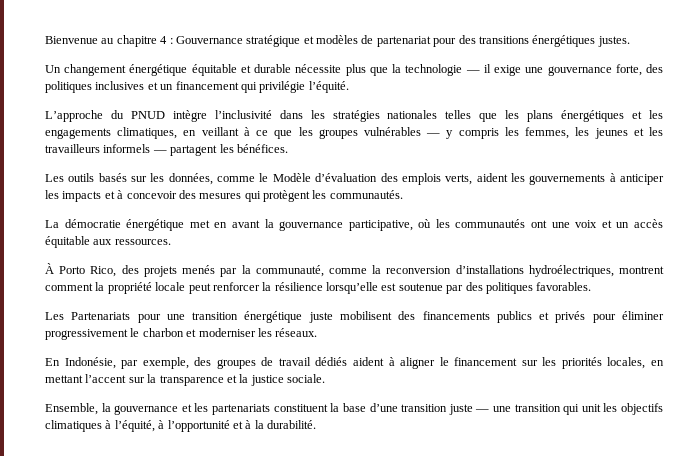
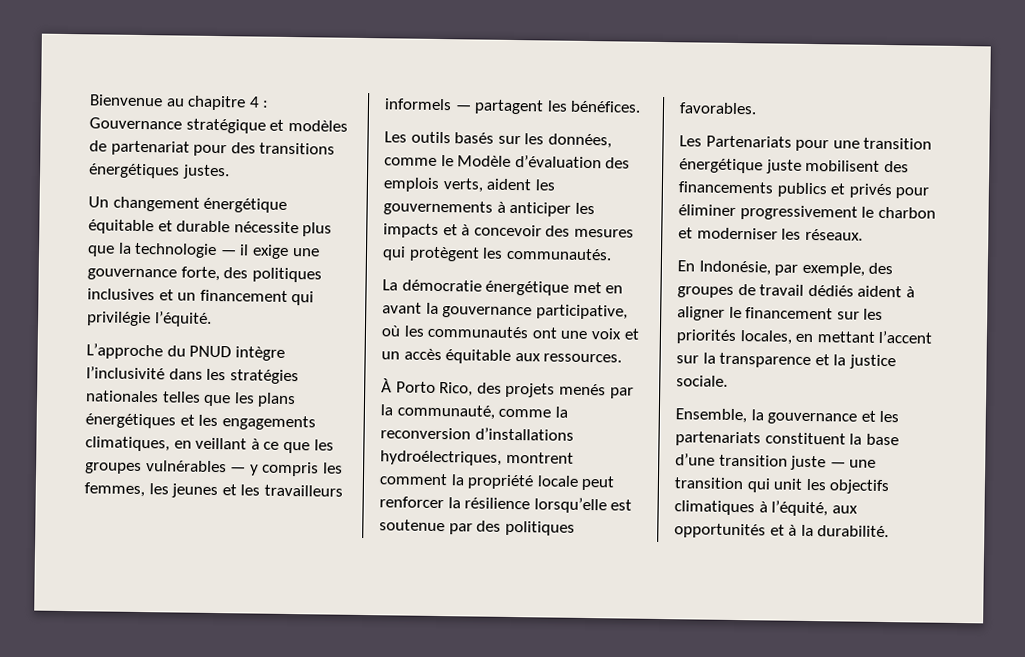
[158,420,230,432] à l’opportunité -> [831,505,858,514] [674,523,766,539] aux opportunités

